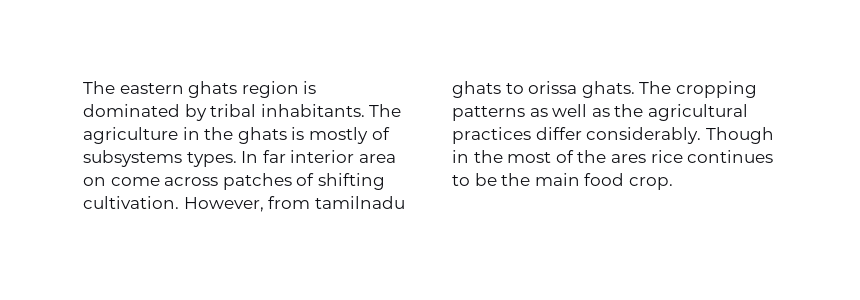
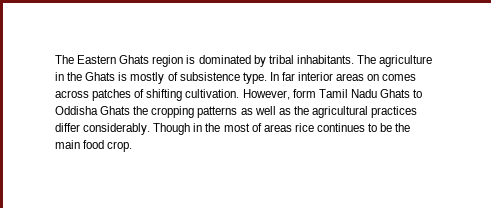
[83,81,238,98] The eastern ghats -> [55,55,150,64] The Eastern Ghats
[237,127,287,144] ghats -> [85,72,116,81] Ghats
[83,150,237,167] subsystems types. -> [179,72,267,84] subsistence type.
[358,154,396,163] [83,177,160,186] area on come -> [336,73,417,81] areas on comes
[268,196,405,209] [452,81,672,98] from tamilnadu ghats to orissa ghats. The -> [292,89,423,98] [55,106,149,115] form Tamil Nadu Ghats to Oddisha Ghats the
[577,150,646,163] the ares -> [263,124,292,132] areas

